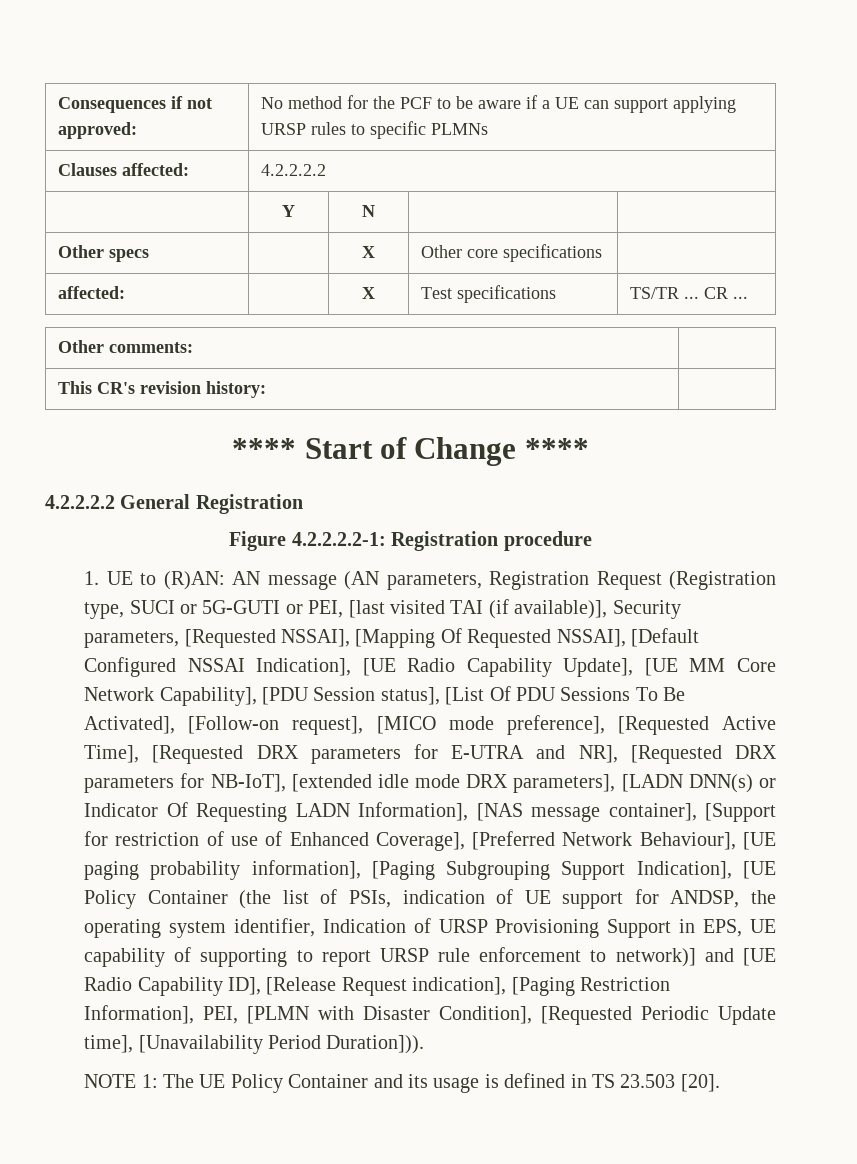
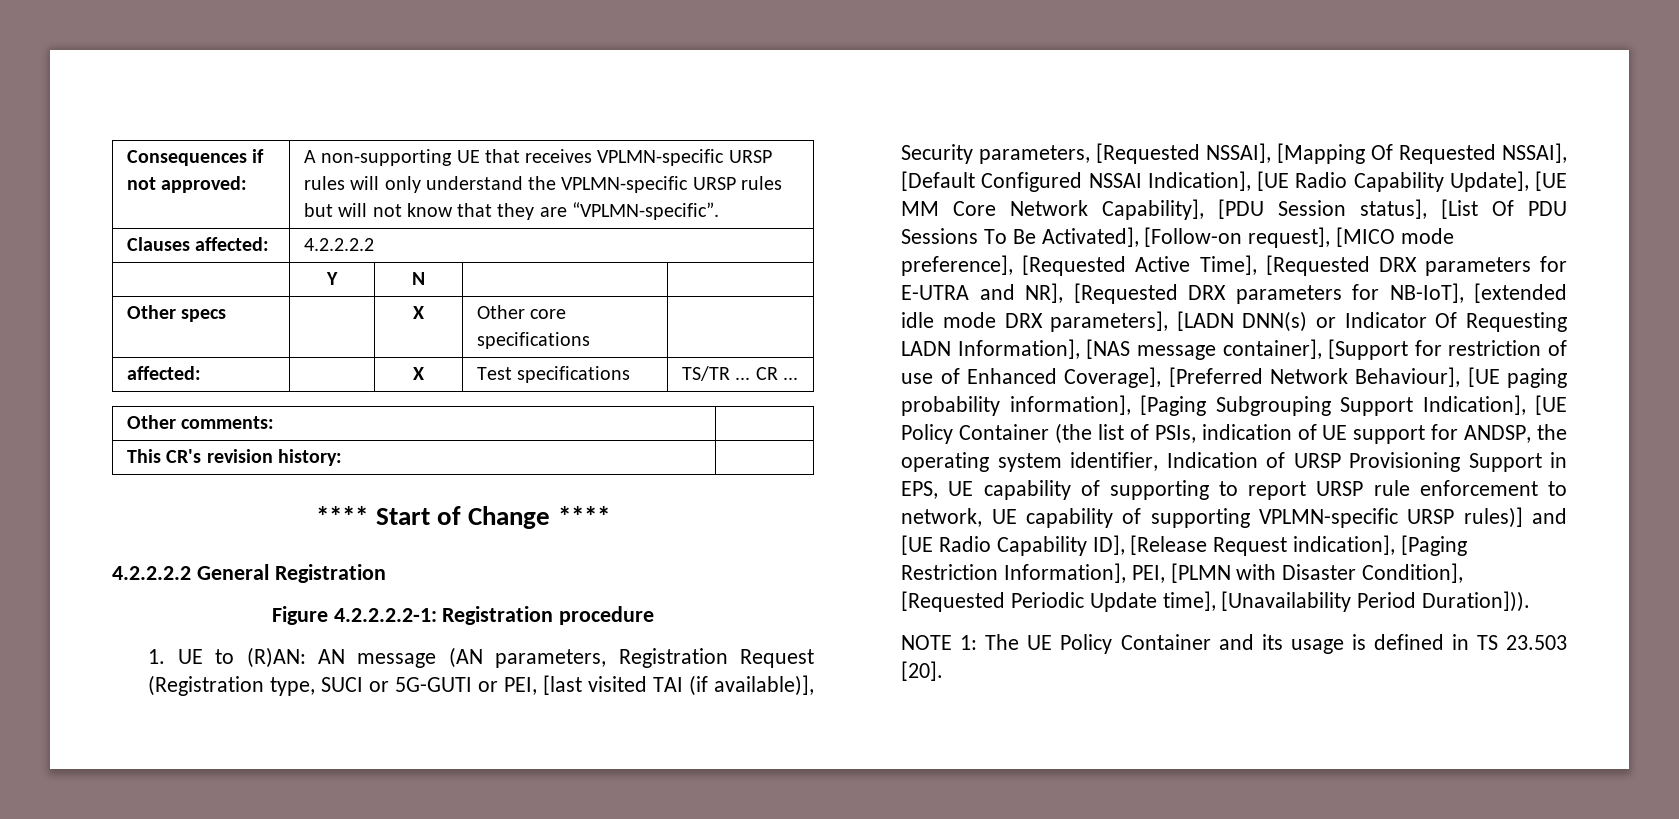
[261,95,737,113] [261,121,489,139] No method for the PCF to be aware if a UE can support applying URSP rules to specific PLMNs -> [303,149,772,166] [303,176,782,193] [303,202,719,220] A non-supporting UE that receives VPLMN-specific URSP rules will only understand the VPLMN-specific URSP rules but will not know that they are “VPLMN-specific”.
[615,948,696,967] network)] -> [901,507,1523,528] network, UE capability of supporting VPLMN-specific URSP rules)]

